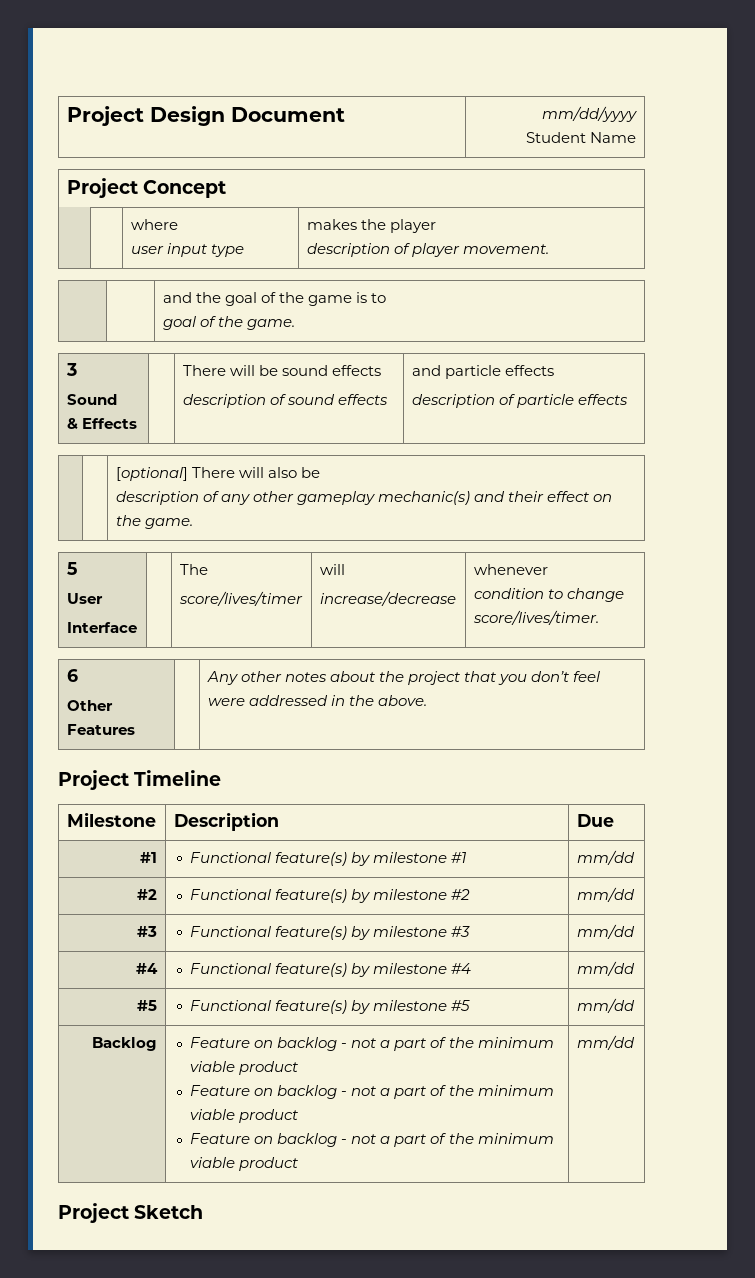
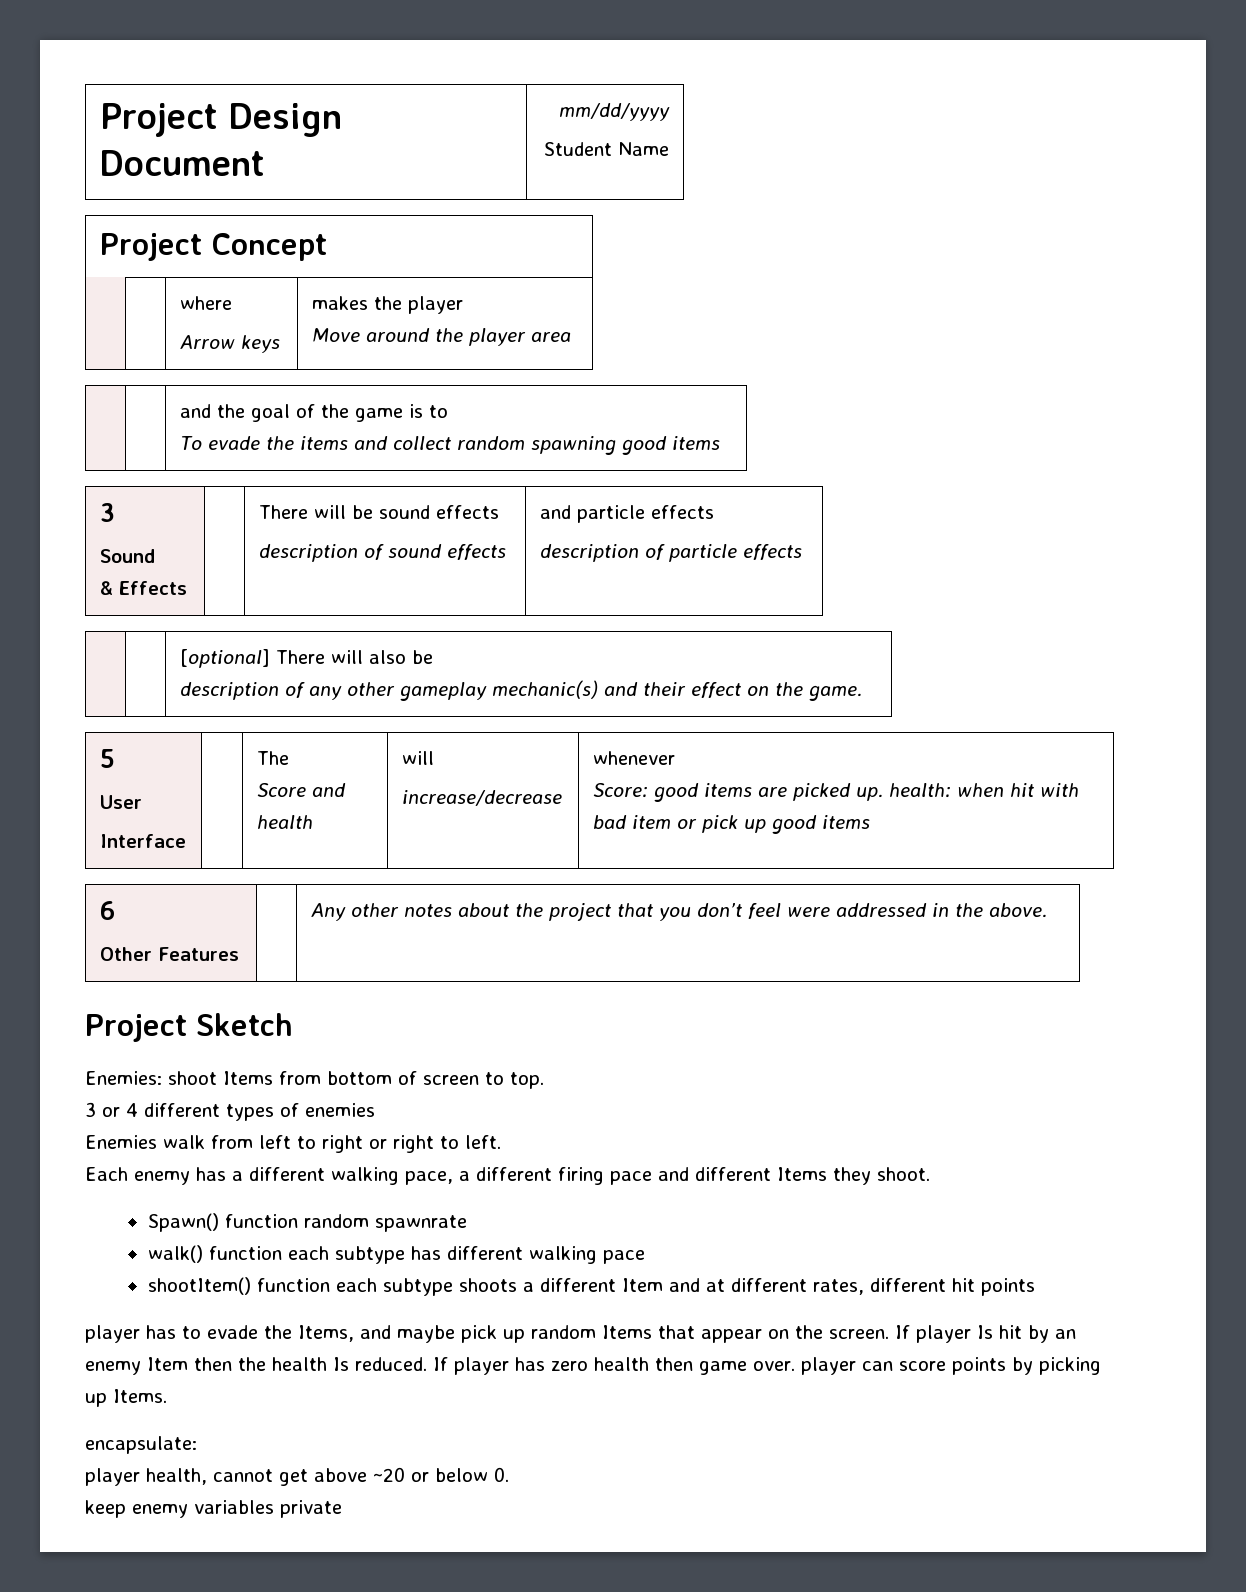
[130,243,244,257] user input type -> [179,335,280,353] Arrow keys
[306,243,549,257] description of player movement. -> [311,328,571,346] Move around the player area
[162,316,295,330] goal of the game. -> [179,436,720,455] To evade the items and collect random spawning good items
[178,591,303,606] score/lives/timer -> [256,783,346,797] [256,815,313,829] Score and health
[473,588,624,602] [472,610,599,625] condition to change score/lives/timer. -> [592,783,1079,802] [592,815,870,834] Score: good items are picked up. health: when hit with bad item or pick up good items
[134,770,222,786] [66,812,156,827] [173,812,279,831] [576,814,614,827] [140,852,158,863] [190,852,467,866] [576,850,635,865] [137,889,158,900] [190,889,471,903] [576,887,635,902] [137,926,158,937] [190,926,471,940] [576,924,635,939] [136,963,159,974] [190,963,472,977] [576,961,635,976] [137,1000,158,1011] [190,1000,471,1014] [576,998,635,1013] [92,1037,158,1051] [190,1037,554,1051] [190,1061,299,1075] [190,1085,554,1099] [190,1109,299,1123] [190,1133,554,1147] [190,1157,299,1171] [576,1035,635,1050] [58,1203,204,1223] Timeline // Milestone | Description | Due // #1 | Functional feature(s) by milestone #1 | mm/dd // #2 | Functional feature(s) by milestone #2 | mm/dd // #3 | Functional feature(s) by milestone #3 | mm/dd // #4 | Functional feature(s) by milestone #4 | mm/dd // #5 | Functional feature(s) by milestone #5 | mm/dd // Backlog | Feature on backlog - not a part of the minimum viable product // Feature on backlog - not a part of the minimum viable product // Feature on backlog - not a part of the minimum viable product | mm/dd // Project Sketch -> [196,1013,293,1036] [85,1071,544,1089] [85,1102,375,1121] [85,1135,501,1153] [85,1167,930,1185] [147,1213,467,1232] [147,1245,645,1264] [147,1277,1035,1296] [85,1325,1076,1343] [85,1357,1101,1375] [85,1389,167,1407] [85,1436,197,1454] [85,1467,509,1486] [85,1500,342,1518] Sketch // Enemies: shoot Items from bottom of screen to top. // 3 or 4 different types of enemies // Enemies walk from left to right or right to left. // Each enemy has a different walking pace, a different firing pace and different Items they shoot. // Spawn() function random spawnrate // walk() function each subtype has different walking pace // shootItem() function each subtype shoots a different Item and at different rates, different hit points // player has to evade the Items, and maybe pick up random Items that appear on the screen. If player Is hit by an enemy Item then the health Is reduced. If player has zero health then game over. player can score points by picking up Items. // encapsulate: // player health, cannot get above ~20 or below 0. // keep enemy variables private

